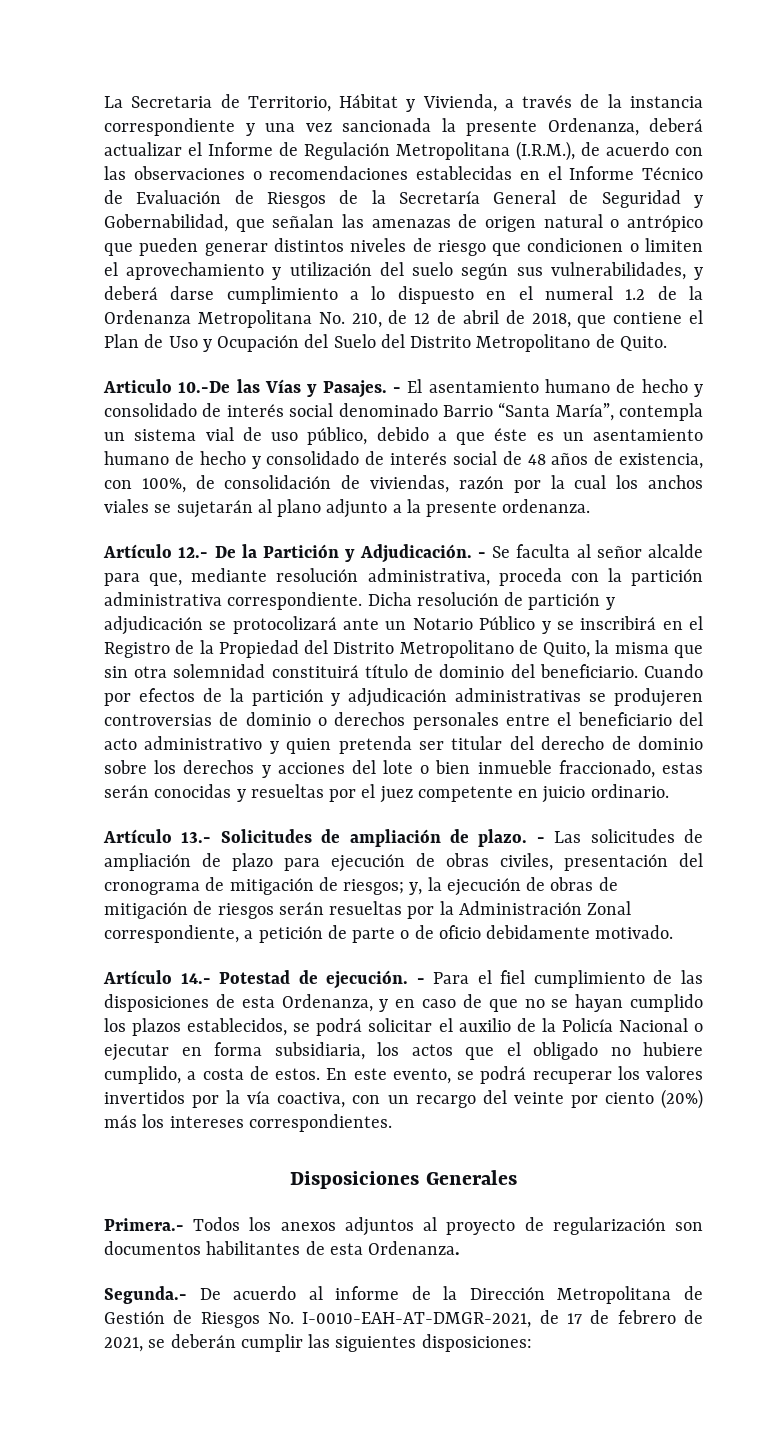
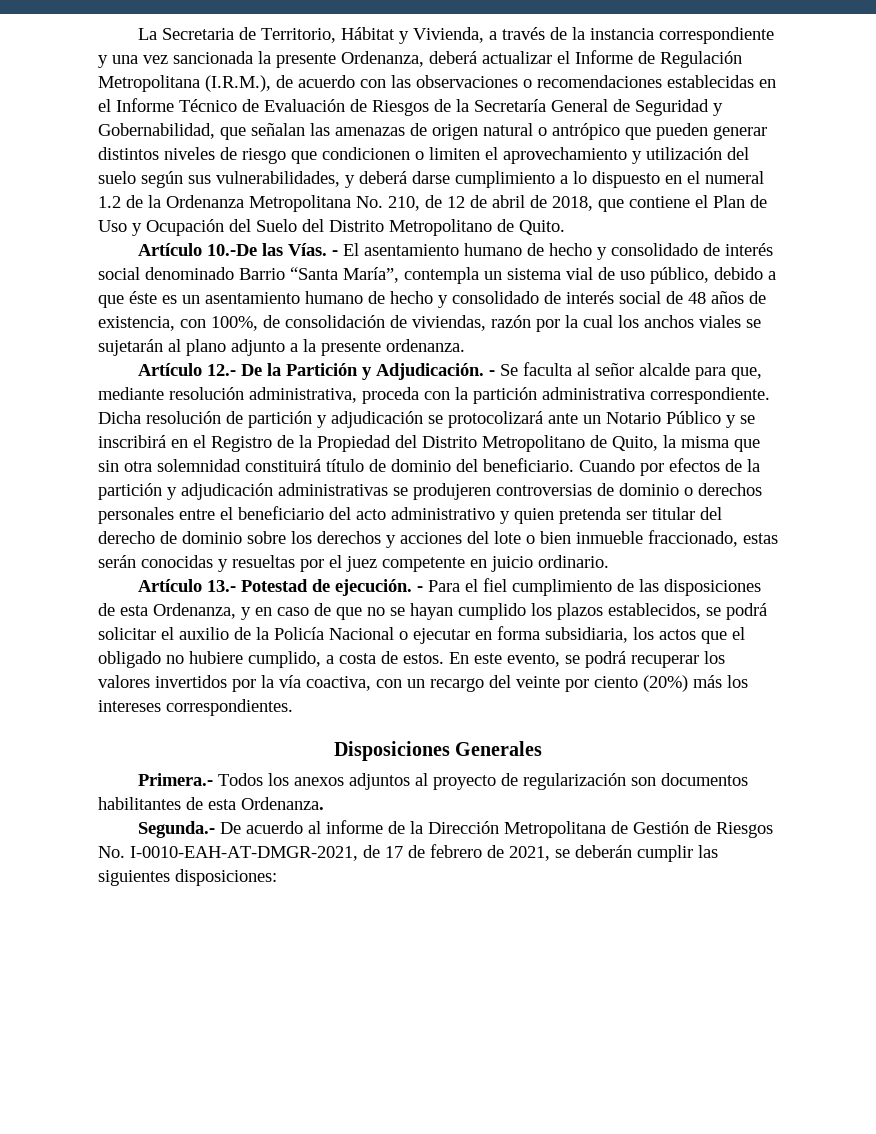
[103,379,172,393] Articulo -> [138,243,203,256] Artículo
[265,379,387,398] Vías y Pasajes. -> [288,243,328,256] Vías.
[220,829,703,847] [104,853,703,872] [104,877,618,896] [104,901,632,919] [104,925,674,943] [103,970,211,984] Solicitudes de ampliación de plazo. - Las solicitudes de ampliación de plazo para ejecución de obras civiles, presentación del cronograma de mitigación de riesgos; y, la ejecución de obras de mitigación de riesgos serán resueltas por la Administración Zonal correspondiente, a petición de parte o de oficio debidamente motivado. // Artículo 14.- -> (237, 586) none

